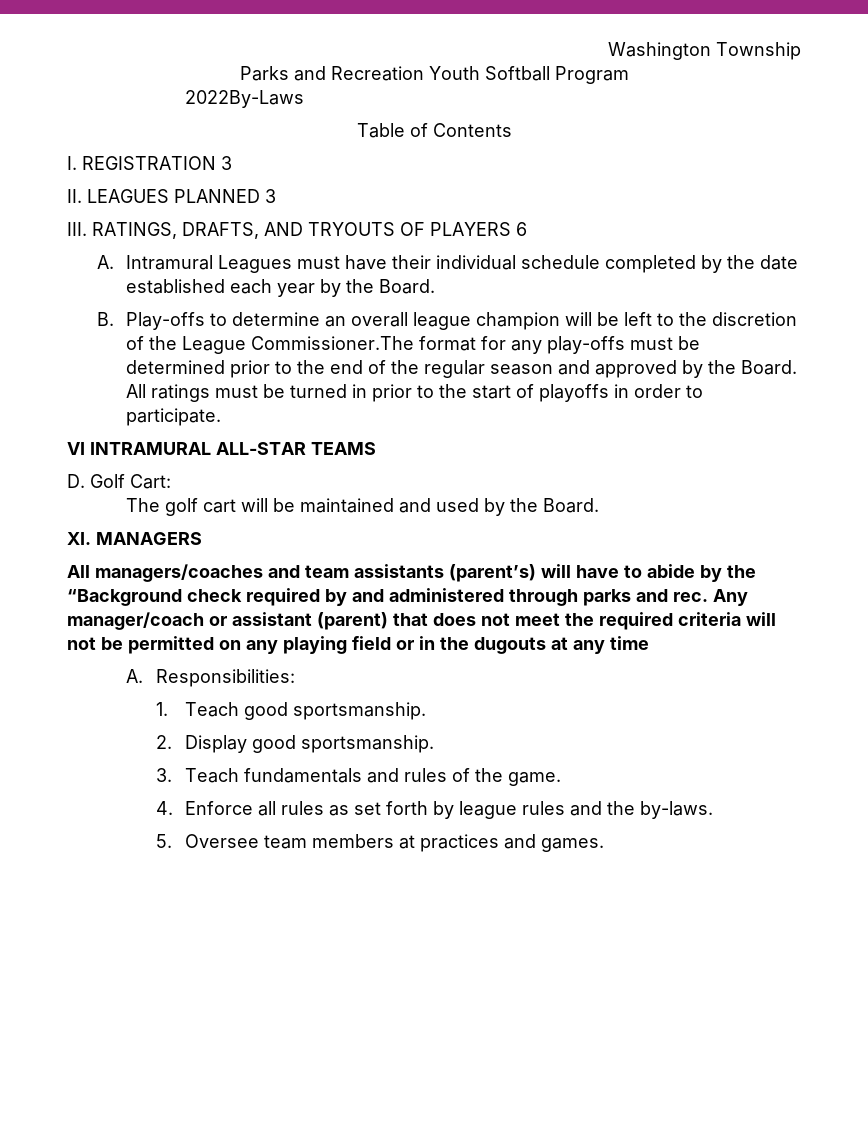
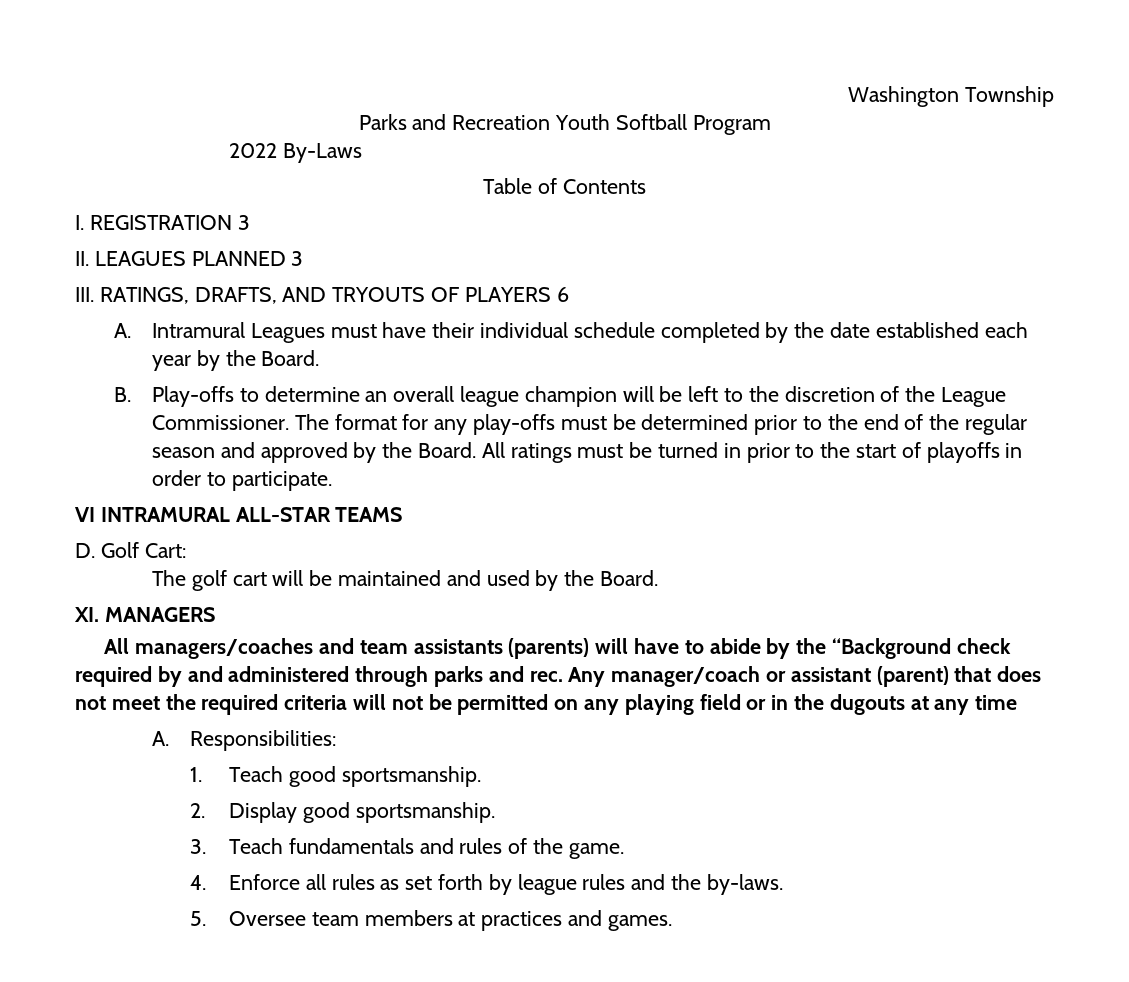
[185,90,305,108] 2022By-Laws -> [228,143,362,163] 2022 By-Laws
[251,336,415,350] Commissioner.The -> [151,414,329,430] Commissioner. The
[449,564,536,582] (parent’s) -> [508,638,590,659] (parents)

